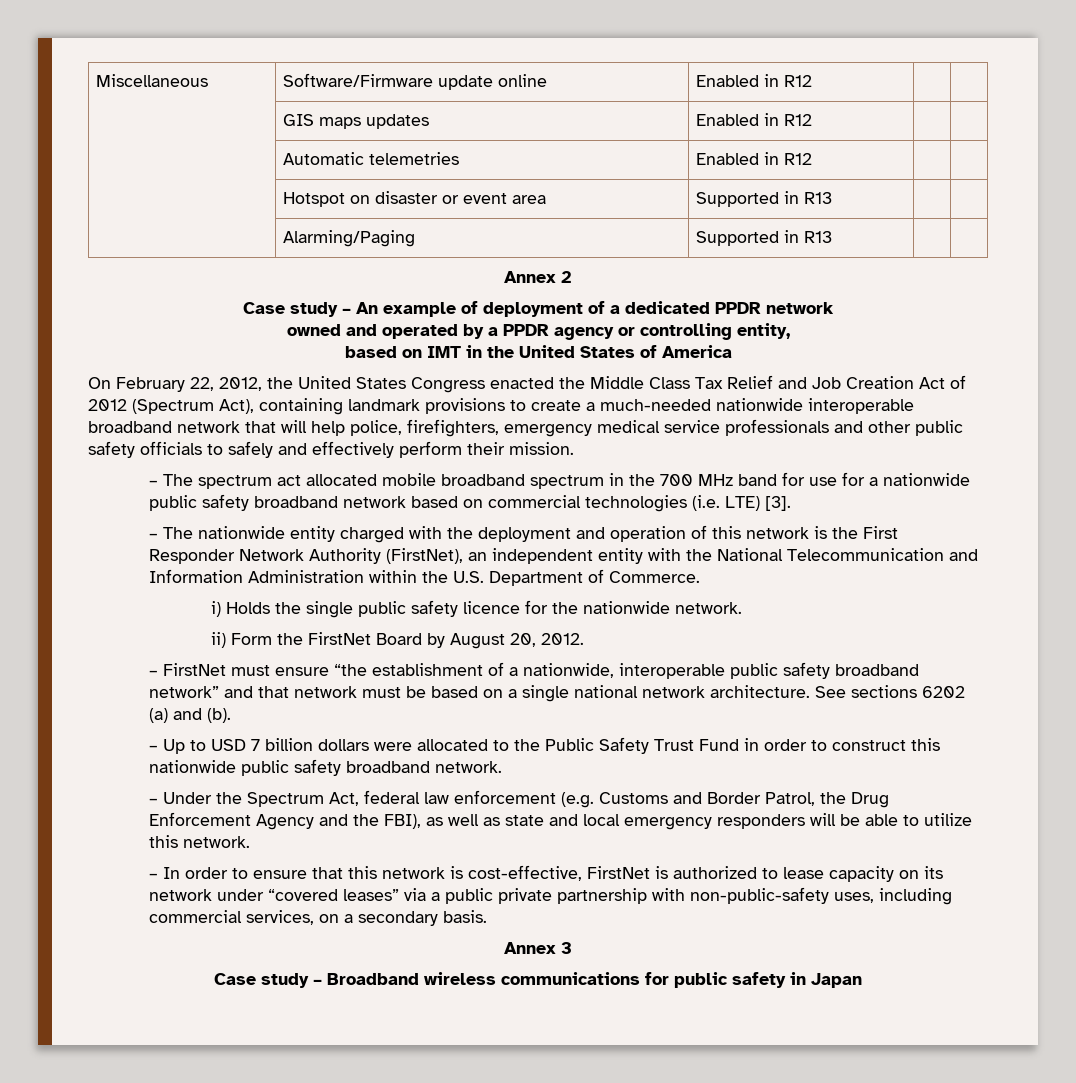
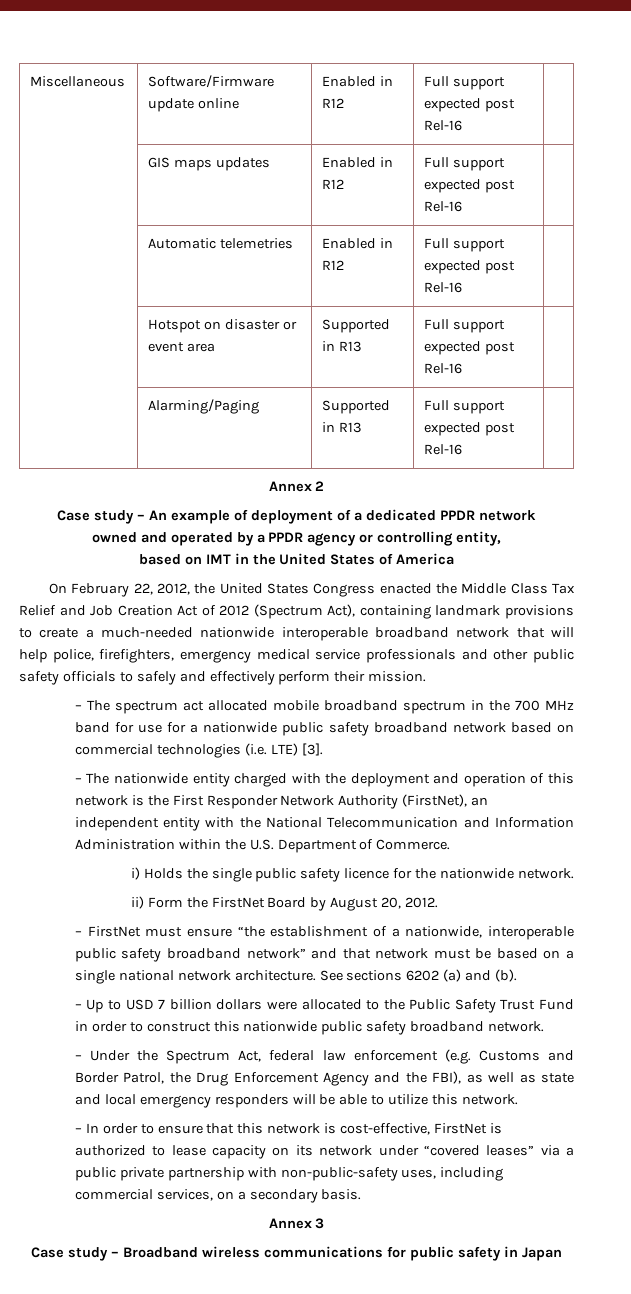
(813, 81) none -> [424,76,506,90] [424,98,516,112] [424,120,463,131] Full support expected post Rel-16
(813, 120) none -> [424,157,506,171] [424,179,516,193] [424,201,463,212] Full support expected post Rel-16
(813, 159) none -> [424,238,506,252] [424,260,516,274] [424,282,463,293] Full support expected post Rel-16
(833, 198) none -> [424,319,506,333] [424,341,516,355] [424,363,463,374] Full support expected post Rel-16
(833, 237) none -> [424,400,506,414] [424,422,516,436] [424,444,463,455] Full support expected post Rel-16

